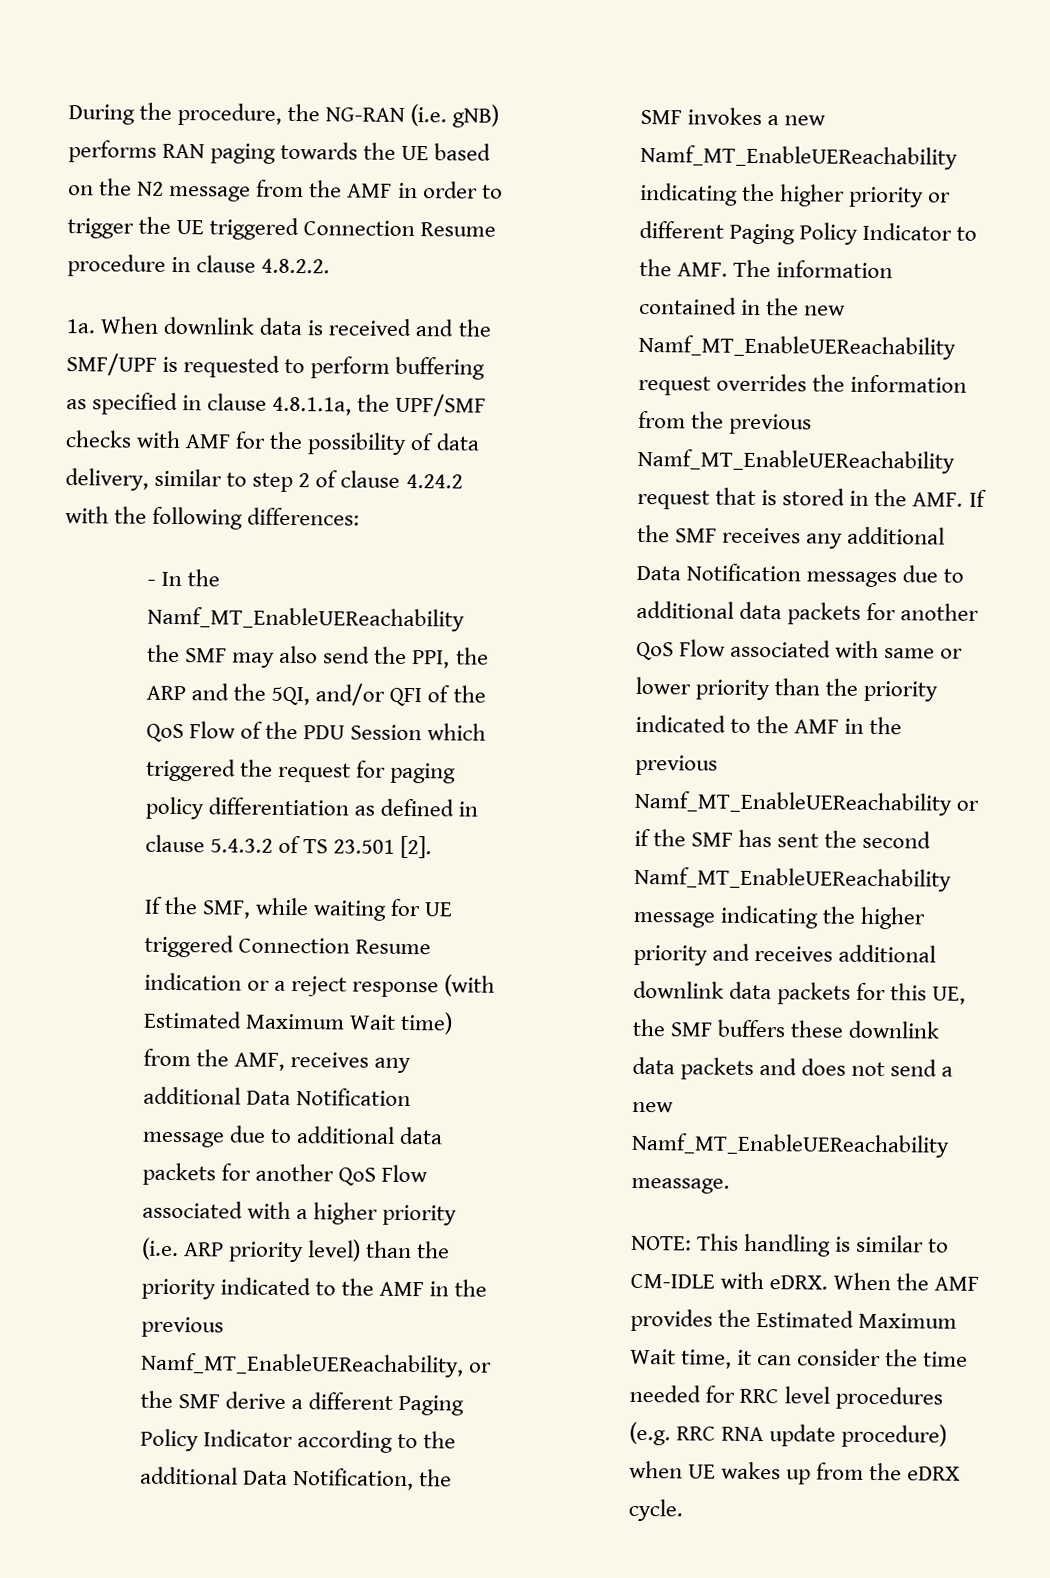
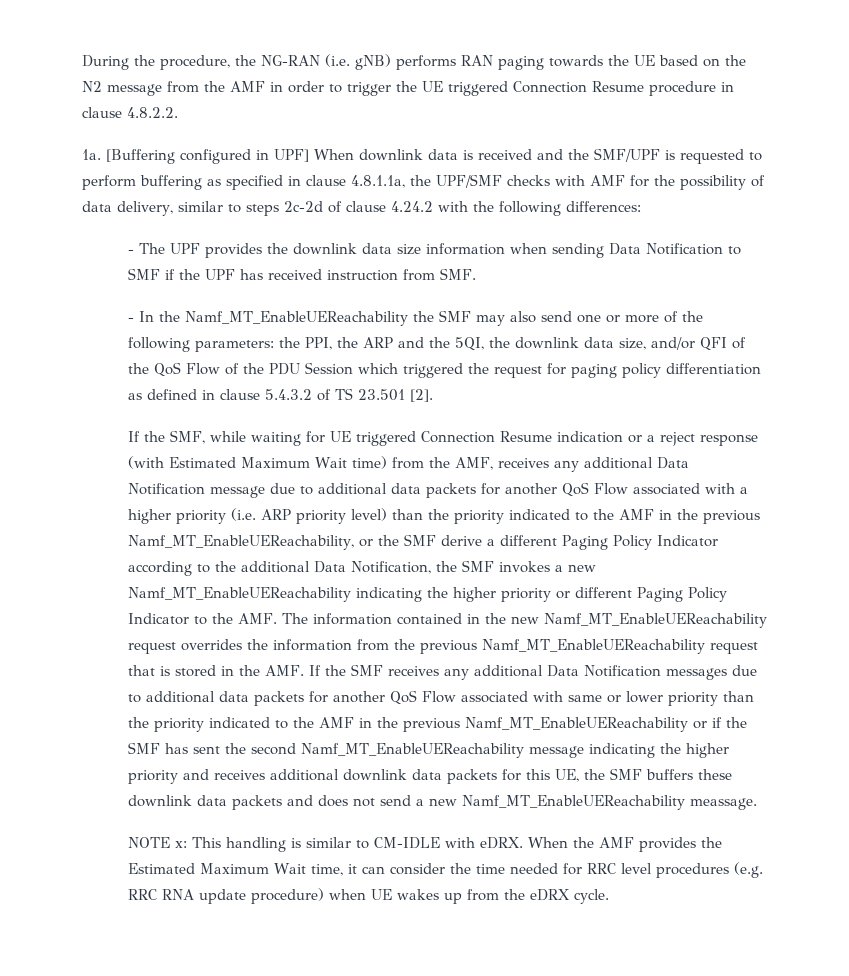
(96, 326) none -> [106,149,309,164] [Buffering configured in UPF]
[252,472,311,493] step 2 -> [245,201,323,216] steps 2c-2d
(361, 516) none -> [127,243,741,258] [127,268,476,281] // - The UPF provides the downlink data size information when sending Data Notification to SMF if the UPF has received instruction from SMF.
(371, 655) none -> [576,311,703,323] [127,337,274,352] one or more of the following parameters:
(311, 696) none -> [488,337,646,350] the downlink data size,
[631,1235,693,1251] NOTE: -> [127,837,187,848] NOTE x:

